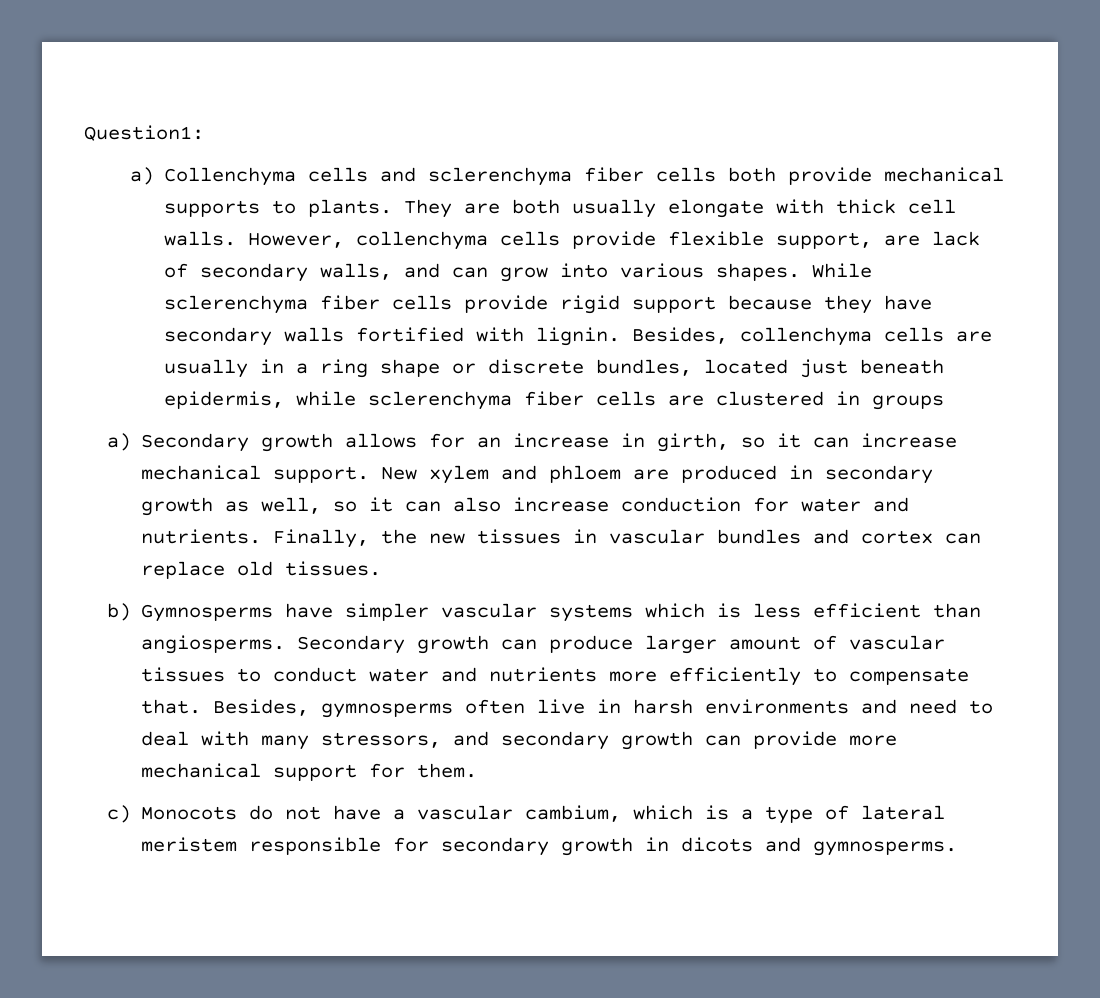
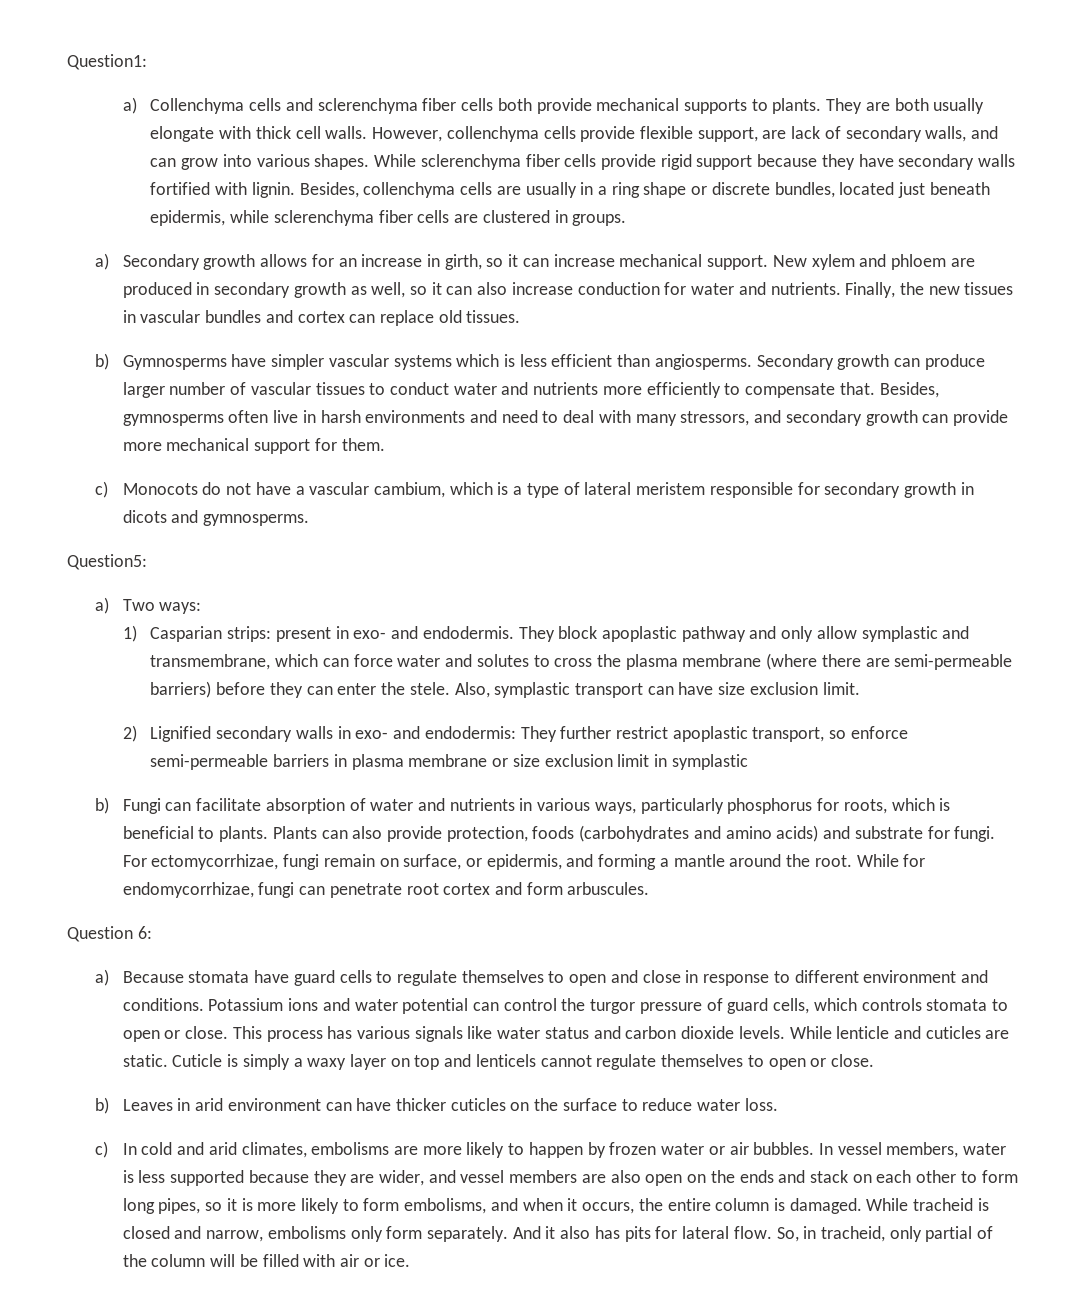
[872,395,945,410] groups -> [572,214,627,226] groups.
[729,636,802,650] amount -> [169,382,226,395] number
(958, 848) none -> [67,554,147,570] [94,597,202,614] [122,625,970,642] [150,653,1013,670] [150,681,860,698] [122,725,908,742] [150,754,748,770] [94,797,951,814] [122,825,996,842] [122,854,926,870] [122,882,650,898] [67,926,152,942] [94,969,988,986] [122,998,1008,1014] [122,1026,1010,1042] [122,1054,874,1070] [94,1097,778,1114] [94,1141,1007,1158] [122,1170,1018,1186] [122,1198,989,1214] [122,1226,994,1242] [122,1254,411,1267] // Question5: // a) Two ways: // 1) Casparian strips: present in exo- and endodermis. They block apoplastic pathway and only allow symplastic and transmembrane, which can force water and solutes to cross the plasma membrane (where there are semi-permeable barriers) before they can enter the stele. Also, symplastic transport can have size exclusion limit. // 2) Lignified secondary walls in exo- and endodermis: They further restrict apoplastic transport, so enforce semi-permeable barriers in plasma membrane or size exclusion limit in symplastic // b) Fungi can facilitate absorption of water and nutrients in various ways, particularly phosphorus for roots, which is beneficial to plants. Plants can also provide protection, foods (carbohydrates and amino acids) and substrate for fungi. For ectomycorrhizae, fungi remain on surface, or epidermis, and forming a mantle around the root. While for endomycorrhizae, fungi can penetrate root cortex and form arbuscules. // Question 6: // a) Because stomata have guard cells to regulate themselves to open and close in response to different environment and conditions. Potassium ions and water potential can control the turgor pressure of guard cells, which controls stomata to open or close. This process has various signals like water status and carbon dioxide levels. While lenticle and cuticles are static. Cuticle is simply a waxy layer on top and lenticels cannot regulate themselves to open or close. // b) Leaves in arid environment can have thicker cuticles on the surface to reduce water loss. // c) In cold and arid climates, embolisms are more likely to happen by frozen water or air bubbles. In vessel members, water is less supported because they are wider, and vessel members are also open on the ends and stack on each other to form long pipes, so it is more likely to form embolisms, and when it occurs, the entire column is damaged. While tracheid is closed and narrow, embolisms only form separately. And it also has pits for lateral flow. So, in tracheid, only partial of the column will be filled with air or ice.

